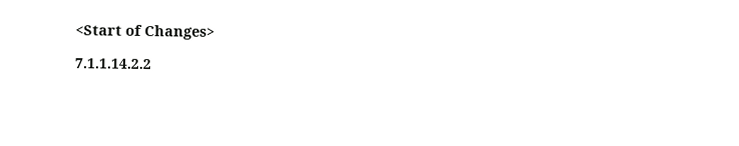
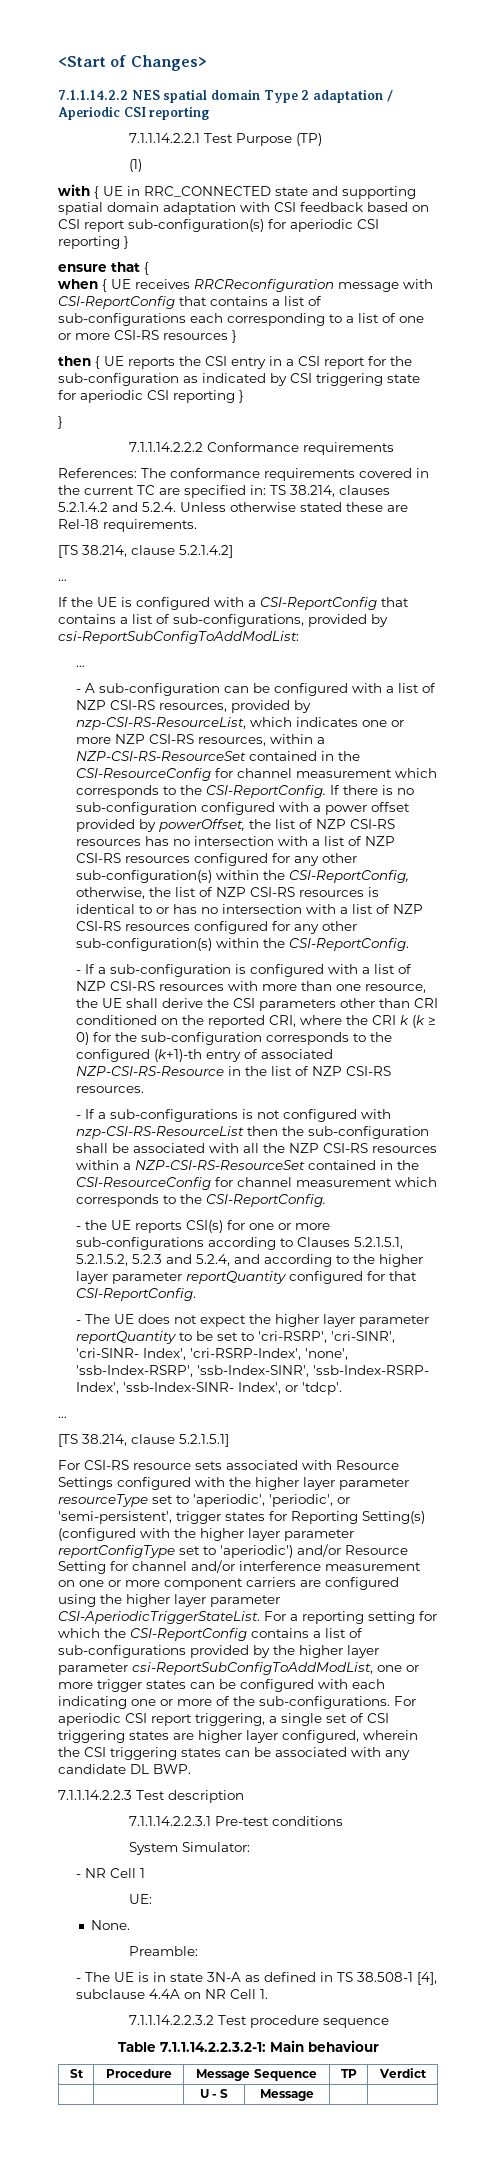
(152, 64) none -> [131,89,393,103] [58,106,210,120] [129,133,323,146] [129,159,143,172] [58,184,416,199] [58,202,429,215] [58,219,379,232] [58,236,129,249] [58,262,149,275] [58,279,433,292] [58,296,322,309] [58,313,424,326] [58,330,237,343] [58,356,412,369] [58,373,420,386] [58,390,244,403] [58,416,63,429] [129,442,395,455] [58,468,429,481] [58,485,390,498] [58,502,408,512] [58,519,197,532] [58,545,233,558] [58,579,67,581] [58,597,409,610] [58,614,388,627] [58,631,299,644] [75,665,85,667] [75,683,436,696] [75,700,311,713] [75,717,404,730] [75,734,325,746] [75,751,360,761] [75,768,437,781] [75,785,414,798] [75,802,410,815] [75,819,395,832] [75,836,395,846] [75,853,357,866] [75,870,409,883] [75,887,379,899] [75,904,423,914] [75,921,357,934] [75,938,409,951] [75,964,412,977] [75,981,426,993] [75,998,438,1011] [75,1015,436,1028] [75,1032,392,1045] [75,1049,333,1062] [75,1066,391,1076] [75,1086,144,1093] [75,1109,391,1122] [75,1126,429,1139] [75,1143,437,1153] [75,1160,419,1170] [75,1177,437,1190] [75,1194,326,1207] [75,1220,330,1233] [75,1237,403,1250] [75,1254,423,1267] [75,1271,417,1284] [75,1288,196,1301] [75,1314,429,1327] [75,1331,395,1344] [75,1348,348,1360] [75,1365,429,1377] [75,1382,342,1395] [58,1416,67,1418] [58,1434,229,1447] [58,1460,399,1470] [58,1477,409,1490] [58,1494,350,1507] [58,1511,425,1524] [58,1528,354,1541] [58,1544,408,1558] [58,1560,421,1574] [58,1577,399,1590] [58,1594,280,1607] [58,1611,437,1624] [58,1628,363,1641] [58,1645,379,1658] [58,1662,419,1675] [58,1679,385,1692] [58,1696,416,1709] [58,1713,389,1726] [58,1730,418,1743] [58,1747,410,1760] [58,1764,191,1774] [58,1790,244,1803] [129,1816,344,1826] [129,1842,251,1855] [75,1868,145,1878] [129,1894,153,1904] [90,1920,130,1930] [129,1946,199,1956] [75,1972,437,1985] [75,1989,268,1999] [129,2015,390,2028] [117,2040,379,2052] [69,2069,84,2078] [105,2069,172,2078] [196,2069,317,2081] [340,2069,357,2078] [378,2068,427,2078] [199,2089,229,2098] [260,2089,314,2101] NES spatial domain Type 2 adaptation / Aperiodic CSI reporting // 7.1.1.14.2.2.1 Test Purpose (TP) // (1) // with { UE in RRC_CONNECTED state and supporting spatial domain adaptation with CSI feedback based on CSI report sub-configuration(s) for aperiodic CSI reporting } // ensure that { // when { UE receives RRCReconfiguration message with CSI-ReportConfig that contains a list of sub-configurations each corresponding to a list of one or more CSI-RS resources } // then { UE reports the CSI entry in a CSI report for the sub-configuration as indicated by CSI triggering state for aperiodic CSI reporting } // } // 7.1.1.14.2.2.2 Conformance requirements // References: The conformance requirements covered in the current TC are specified in: TS 38.214, clauses 5.2.1.4.2 and 5.2.4. Unless otherwise stated these are Rel-18 requirements. // [TS 38.214, clause 5.2.1.4.2] // … // If the UE is configured with a CSI-ReportConfig that contains a list of sub-configurations, provided by csi-ReportSubConfigToAddModList: // … // - A sub-configuration can be configured with a list of NZP CSI-RS resources, provided by nzp-CSI-RS-ResourceList, which indicates one or more NZP CSI-RS resources, within a NZP-CSI-RS-ResourceSet contained in the CSI-ResourceConfig for channel measurement which corresponds to the CSI-ReportConfig. If there is no sub-configuration configured with a power offset provided by powerOffset, the list of NZP CSI-RS resources has no intersection with a list of NZP CSI-RS resources configured for any other sub-configuration(s) within the CSI-ReportConfig, otherwise, the list of NZP CSI-RS resources is identical to or has no intersection with a list of NZP CSI-RS resources configured for any other sub-configuration(s) within the CSI-ReportConfig. // - If a sub-configuration is configured with a list of NZP CSI-RS resources with more than one resource, the UE shall derive the CSI parameters other than CRI conditioned on the reported CRI, where the CRI k (k ≥ 0) for the sub-configuration corresponds to the configured (k+1)-th entry of associated NZP-CSI-RS-Resource in the list of NZP CSI-RS resources. // - If a sub-configurations is not configured with nzp-CSI-RS-ResourceList then the sub-configuration shall be associated with all the NZP CSI-RS resources within a NZP-CSI-RS-ResourceSet contained in the CSI-ResourceConfig for channel measurement which corresponds to the CSI-ReportConfig. // - the UE reports CSI(s) for one or more sub-configurations according to Clauses 5.2.1.5.1, 5.2.1.5.2, 5.2.3 and 5.2.4, and according to the higher layer parameter reportQuantity configured for that CSI-ReportConfig. // - The UE does not expect the higher layer parameter reportQuantity to be set to 'cri-RSRP', 'cri-SINR', 'cri-SINR- Index', 'cri-RSRP-Index', 'none', 'ssb-Index-RSRP', 'ssb-Index-SINR', 'ssb-Index-RSRP- Index', 'ssb-Index-SINR- Index', or 'tdcp'. // … // [TS 38.214, clause 5.2.1.5.1] // For CSI-RS resource sets associated with Resource Settings configured with the higher layer parameter resourceType set to 'aperiodic', 'periodic', or 'semi-persistent', trigger states for Reporting Setting(s) (configured with the higher layer parameter reportConfigType set to 'aperiodic') and/or Resource Setting for channel and/or interference measurement on one or more component carriers are configured using the higher layer parameter CSI-AperiodicTriggerStateList. For a reporting setting for which the CSI-ReportConfig contains a list of sub-configurations provided by the higher layer parameter csi-ReportSubConfigToAddModList, one or more trigger states can be configured with each indicating one or more of the sub-configurations. For aperiodic CSI report triggering, a single set of CSI triggering states are higher layer configured, wherein the CSI triggering states can be associated with any candidate DL BWP. // 7.1.1.14.2.2.3 Test description // 7.1.1.14.2.2.3.1 Pre-test conditions // System Simulator: // - NR Cell 1 // UE: // None. // Preamble: // - The UE is in state 3N-A as defined in TS 38.508-1 [4], subclause 4.4A on NR Cell 1. // 7.1.1.14.2.2.3.2 Test procedure sequence // Table 7.1.1.14.2.2.3.2-1: Main behaviour // St | Procedure | Message Sequence | TP | Verdict // | | U - S | Message | |

